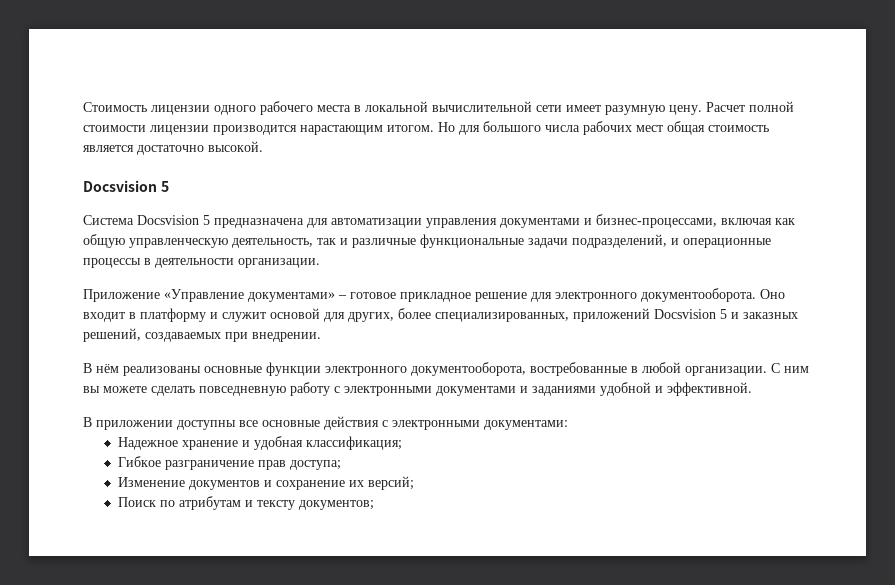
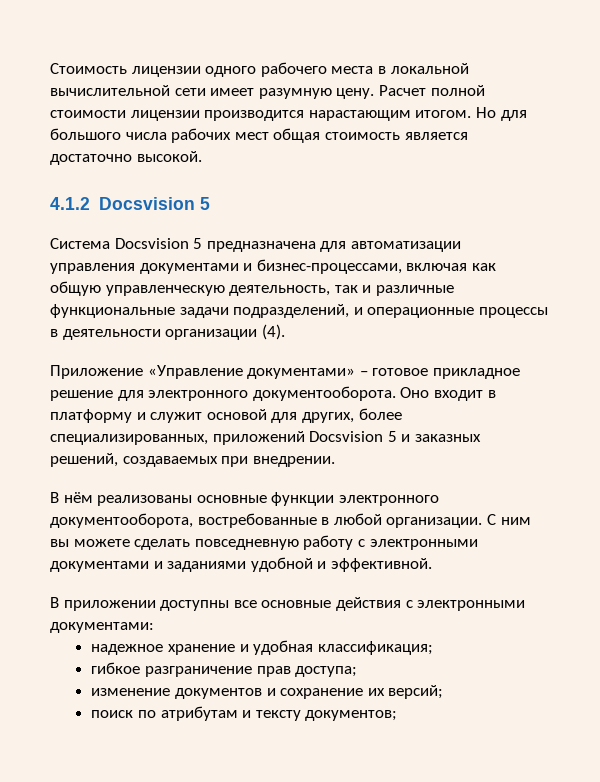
(263, 146) none -> [50,197,90,210] 4.1.2
[238,258,320,268] организации. -> [165,324,285,340] организации (4).
[118,437,179,450] Надежное -> [91,644,164,655] надежное
[118,456,162,467] Гибкое -> [91,662,141,674] гибкое
[118,477,186,487] Изменение -> [91,688,171,696] изменение
[118,497,157,507] Поиск -> [91,710,134,718] поиск

